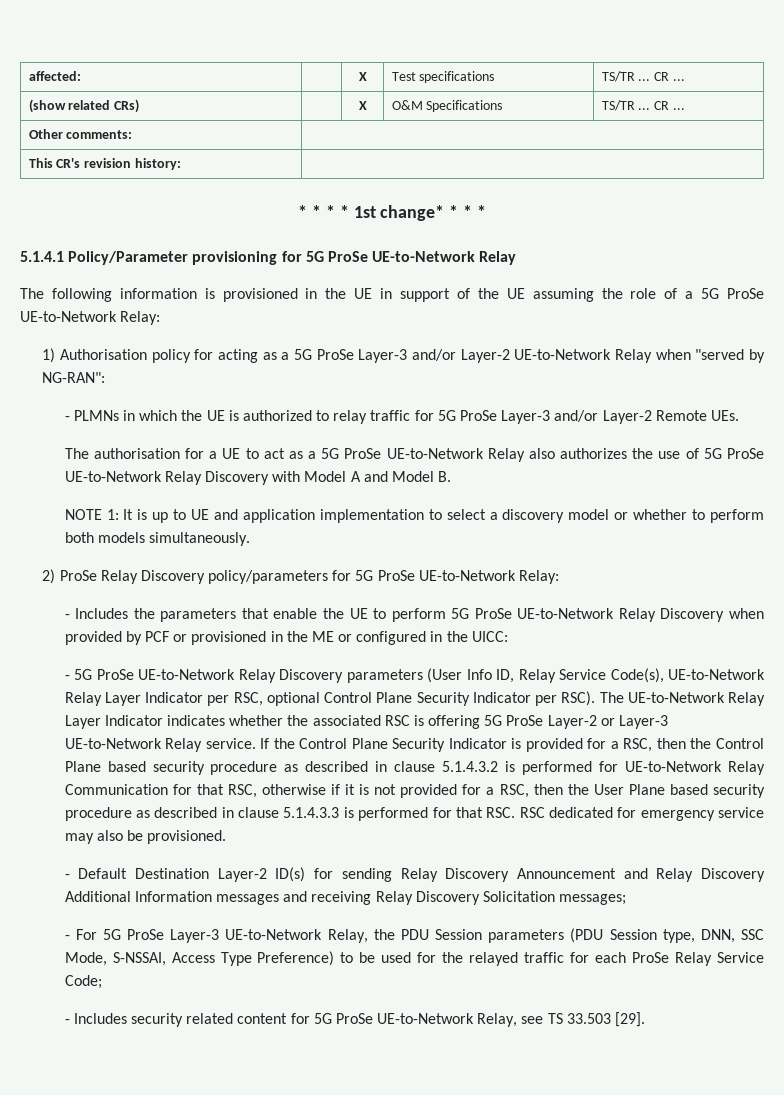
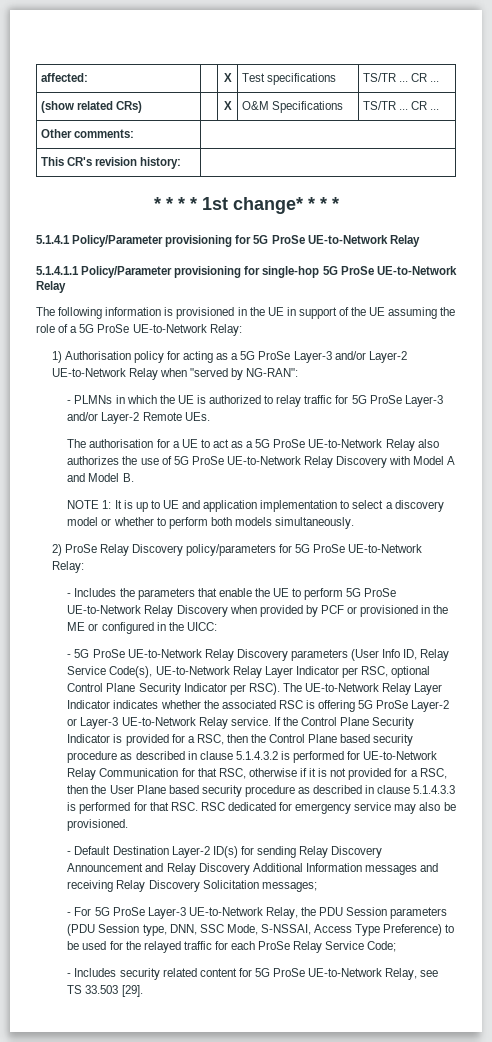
(517, 258) none -> [36,266,457,278] [36,281,66,293] // 5.1.4.1.1 Policy/Parameter provisioning for single-hop 5G ProSe UE-to-Network Relay

